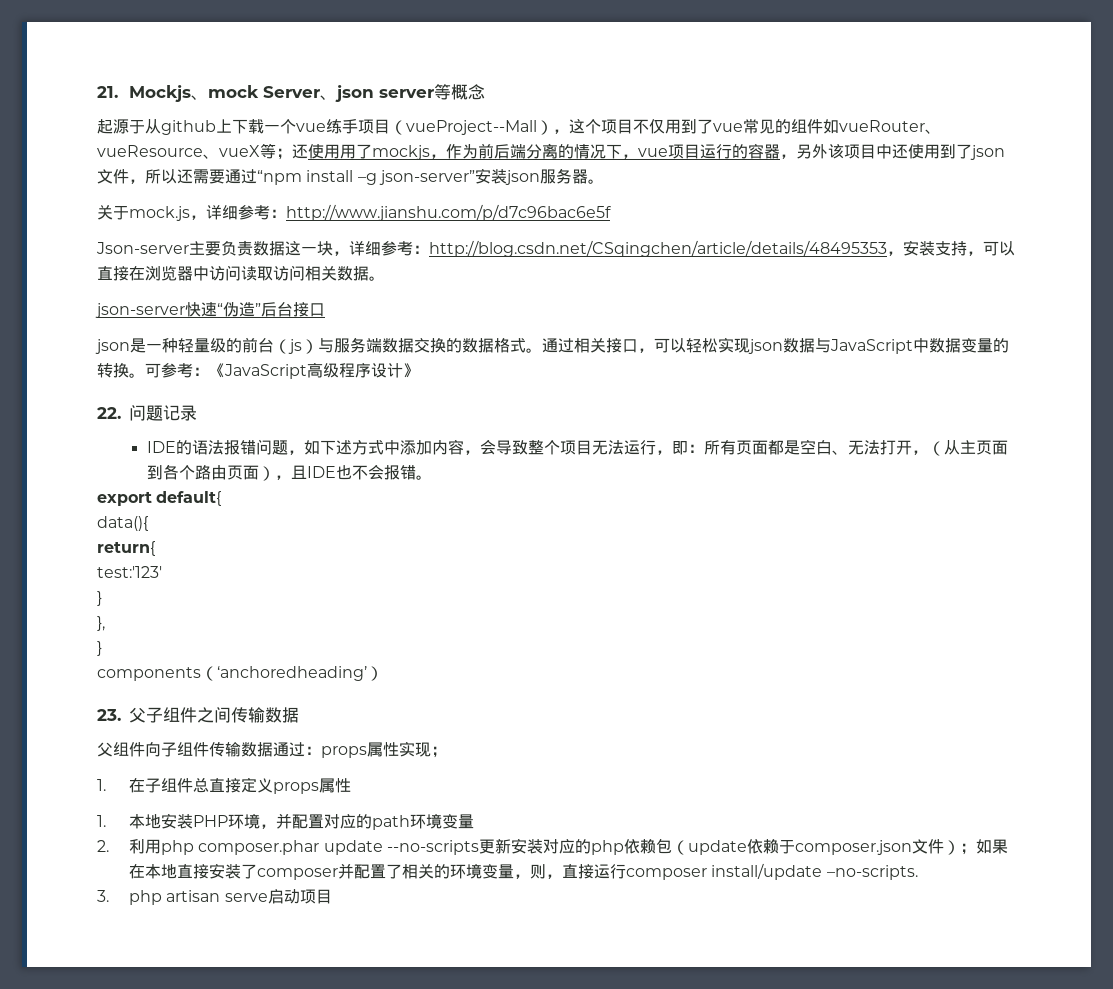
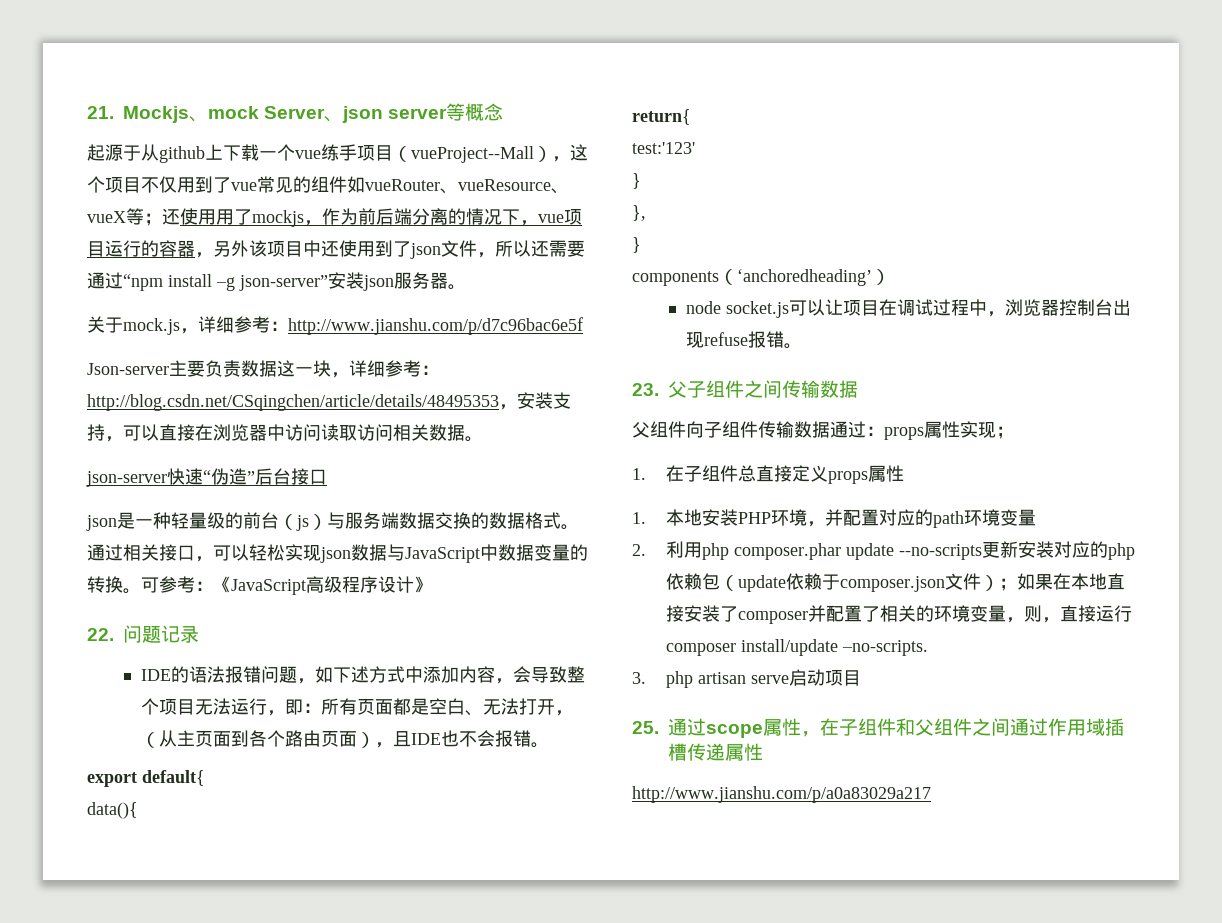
(383, 673) none -> [685,299,1131,318] [685,331,802,349] // node socket.js可以让项目在调试过程中，浏览器控制台出现refuse报错。
(332, 896) none -> [632,718,1124,738] [668,743,763,761] [632,786,931,803] // 25.通过scope属性，在子组件和父组件之间通过作用域插槽传递属性 // http://www.jianshu.com/p/a0a83029a217

